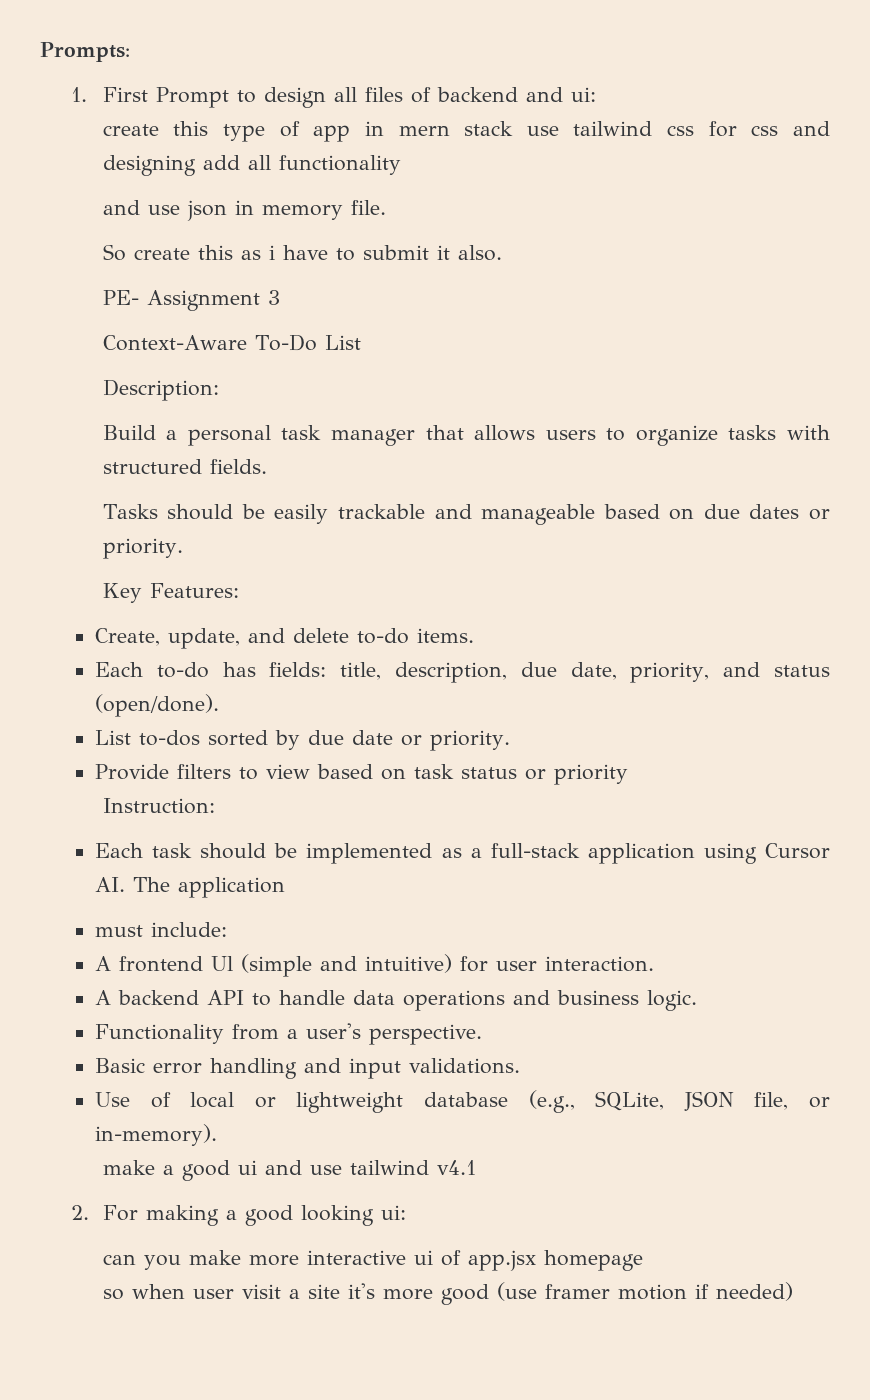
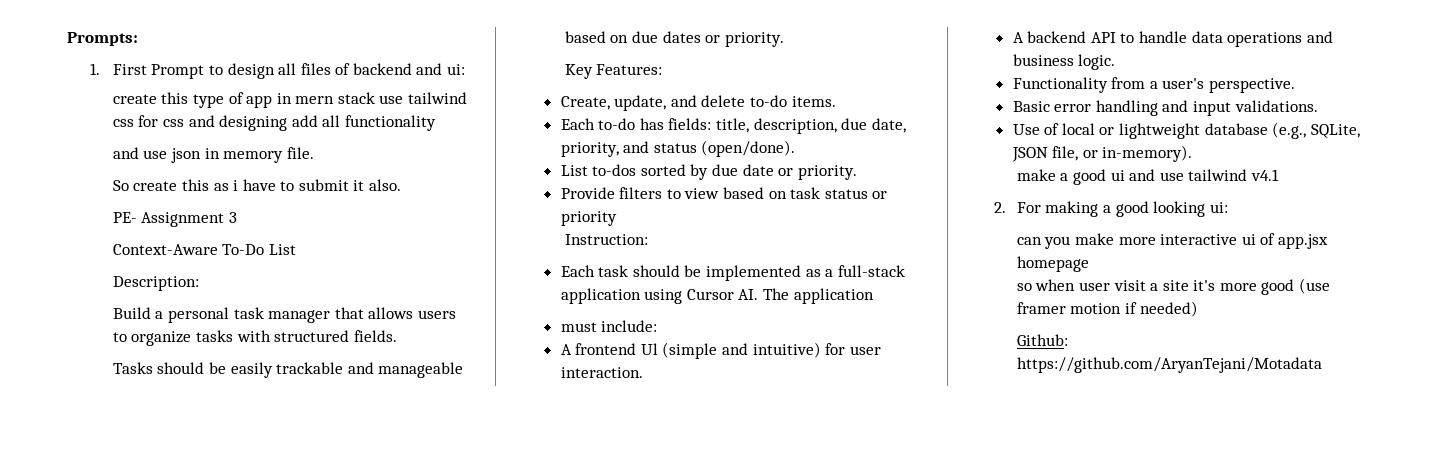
(793, 1291) none -> [1016,334,1068,346] [1016,357,1322,373] // Github: https://github.com/AryanTejani/Motadata

